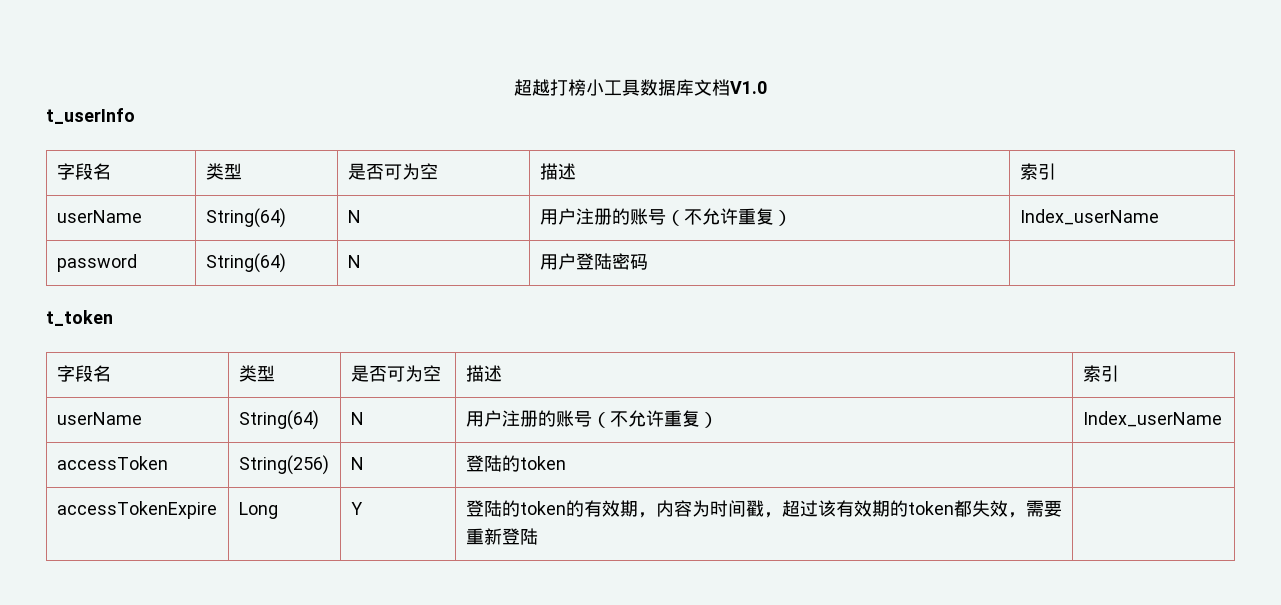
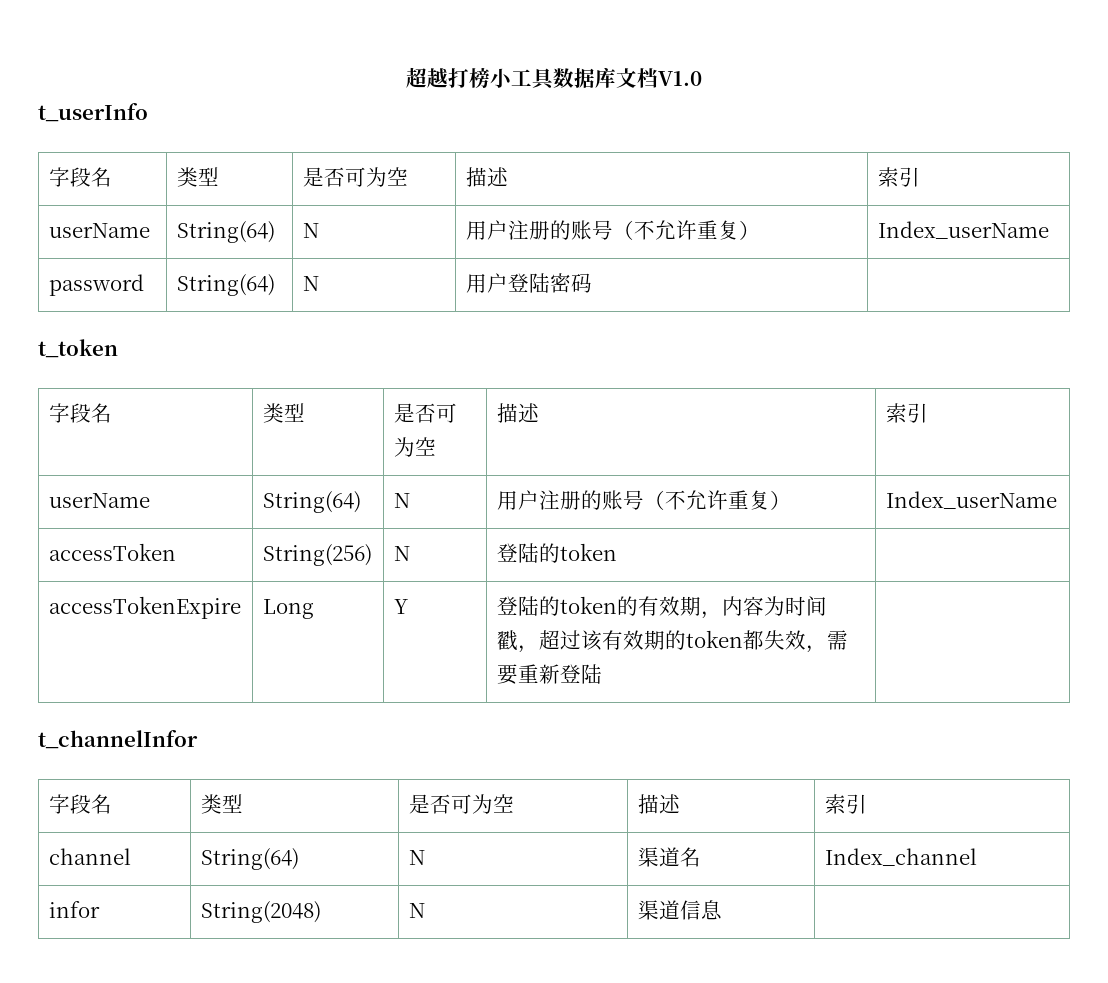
(538, 536) none -> [38,730,198,749] [48,794,112,814] [200,794,243,814] [408,794,514,814] [637,794,680,814] [824,794,867,814] [48,848,131,865] [200,848,299,870] [408,850,425,865] [637,847,701,867] [824,848,977,866] [48,901,100,918] [200,901,321,923] [408,903,425,918] [637,900,722,920] // t_channelInfor // 字段名 | 类型 | 是否可为空 | 描述 | 索引 // channel | String(64) | N | 渠道名 | Index_channel // infor | String(2048) | N | 渠道信息 |

